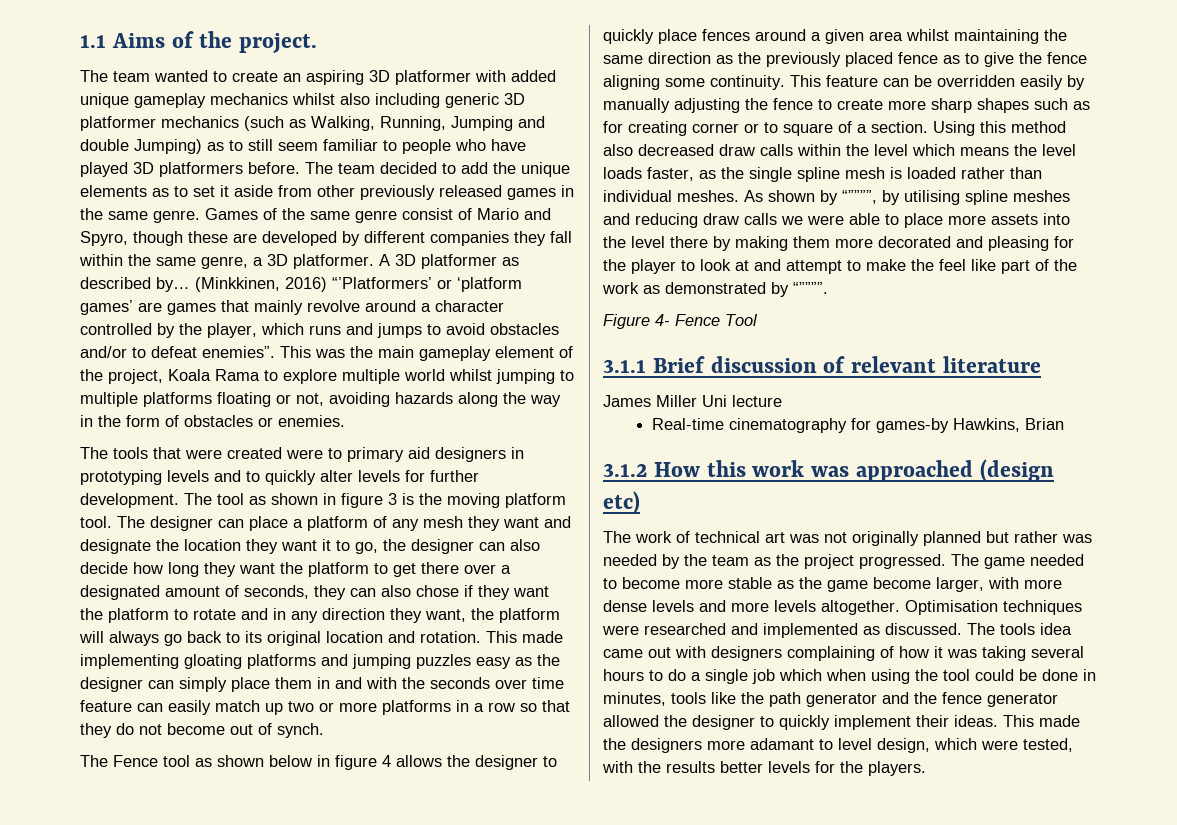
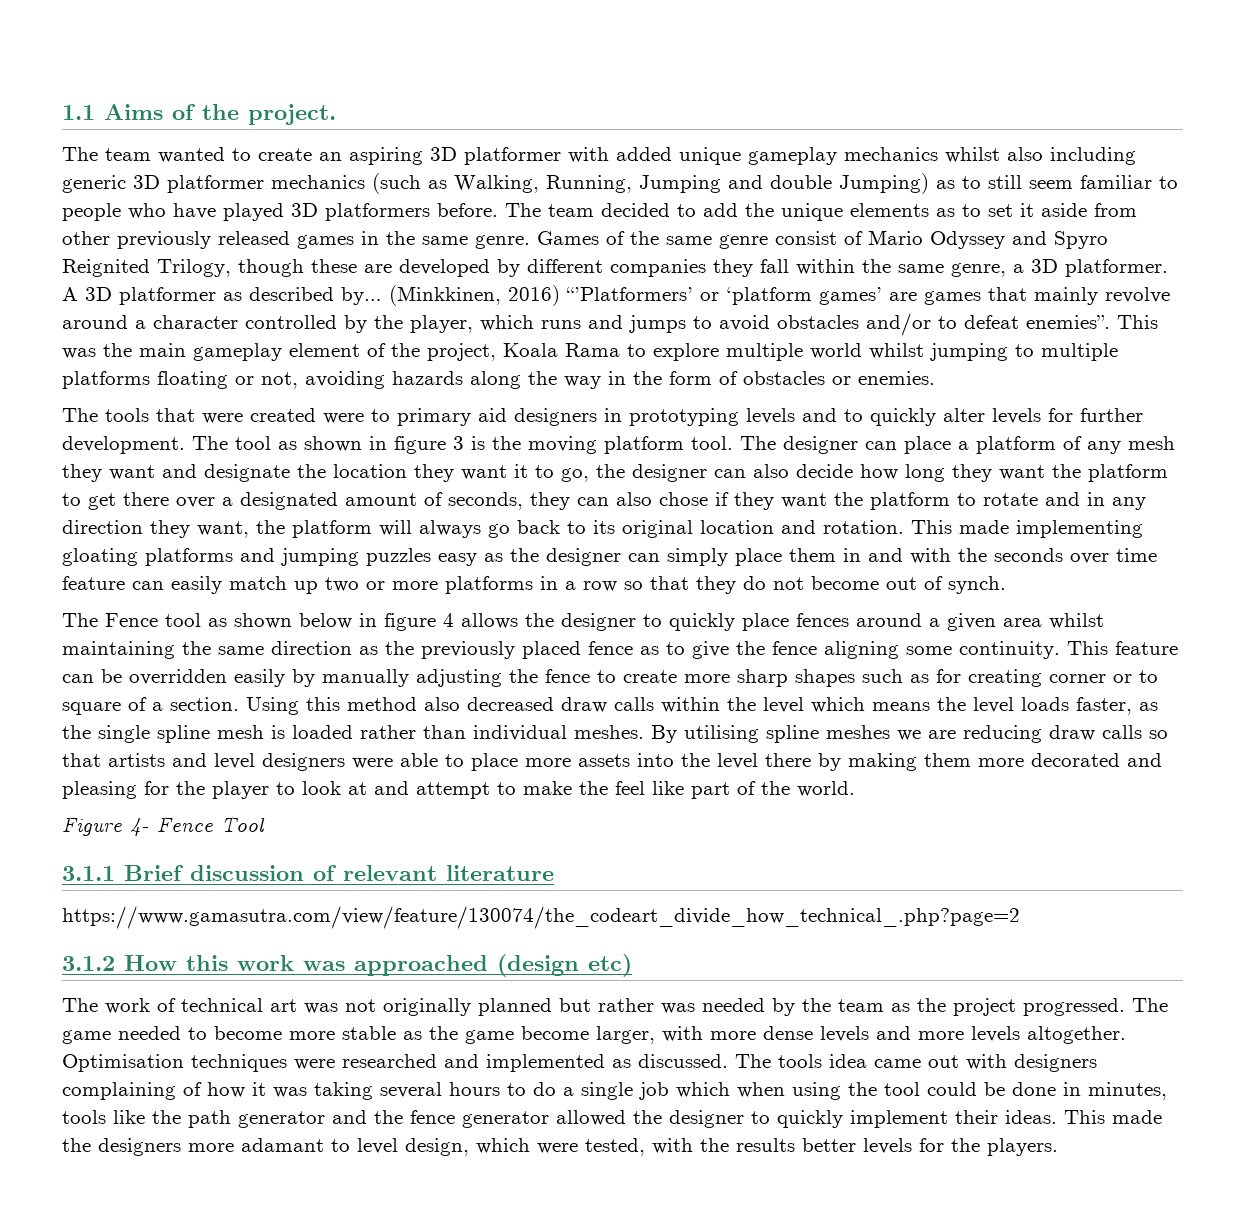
[524,208,551,220] [80,231,128,246] and Spyro, -> [930,231,1108,249] [62,259,231,277] Odyssey and Spyro Reignited Trilogy,
[744,190,900,205] As shown by “””””, by -> [651,725,677,743] By
[603,213,630,225] and -> [897,730,956,741] we are
[781,216,803,225] we -> [1149,730,1168,739] [62,753,345,771] so that artists and level designers
[602,282,828,297] work as demonstrated by “””””. -> [797,781,855,797] world.
[603,395,782,407] [651,418,1064,433] James Miller Uni lecture // Real-time cinematography for games-by Hawkins, Brian -> [62,906,1020,929] https://www.gamasutra.com/view/feature/130074/the_codeart_divide_how_technical_.php?page=2

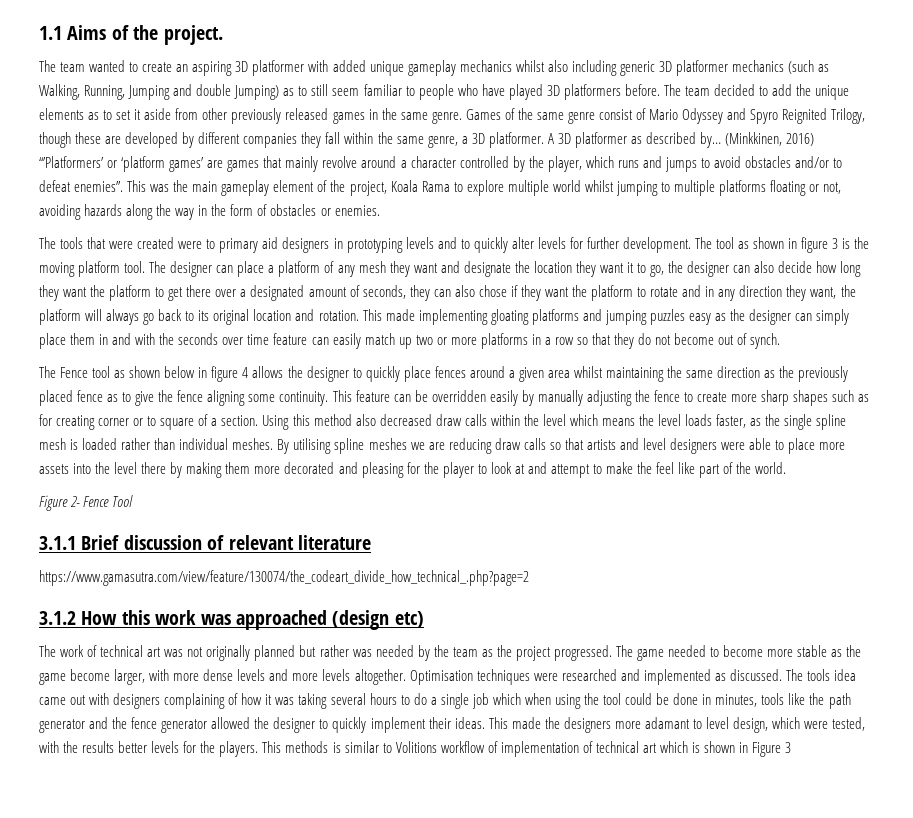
[130,818,149,836] 4- -> [70,496,81,507] 2-
(1058, 1147) none -> [262,741,792,757] This methods is similar to Volitions workflow of implementation of technical art which is shown in Figure 3

